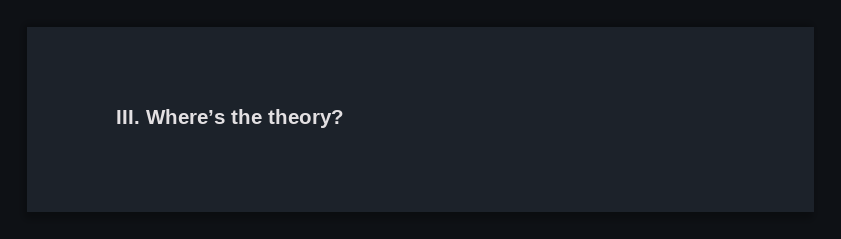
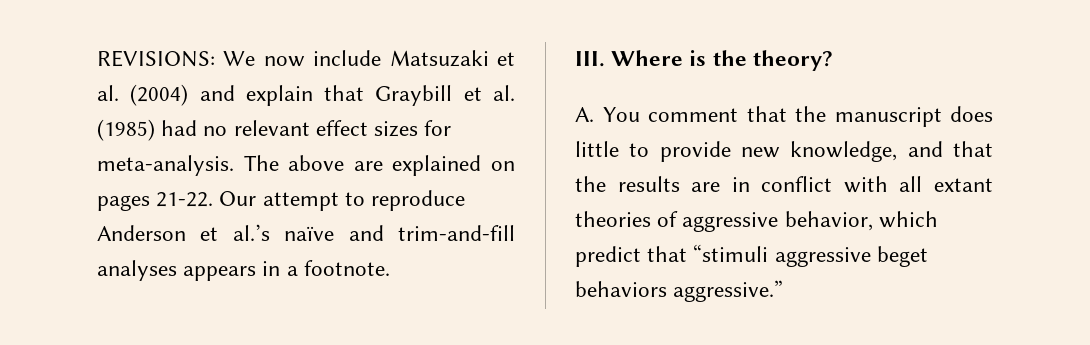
[116,109,344,128] III. Where’s the theory? -> [97,50,515,67] [97,84,515,106] [97,119,452,141] [97,155,515,176] [97,190,466,211] [97,224,515,241] [97,260,390,281] [575,50,833,71] [575,106,993,127] [575,141,993,162] [575,176,993,193] [575,211,938,232] [575,244,928,267] [575,280,784,302] REVISIONS: We now include Matsuzaki et al. (2004) and explain that Graybill et al. (1985) had no relevant effect sizes for meta-analysis. The above are explained on pages 21-22. Our attempt to reproduce Anderson et al.’s naïve and trim-and-fill analyses appears in a footnote. // III. Where is the theory? // A. You comment that the manuscript does little to provide new knowledge, and that the results are in conflict with all extant theories of aggressive behavior, which predict that “stimuli aggressive beget behaviors aggressive.”

